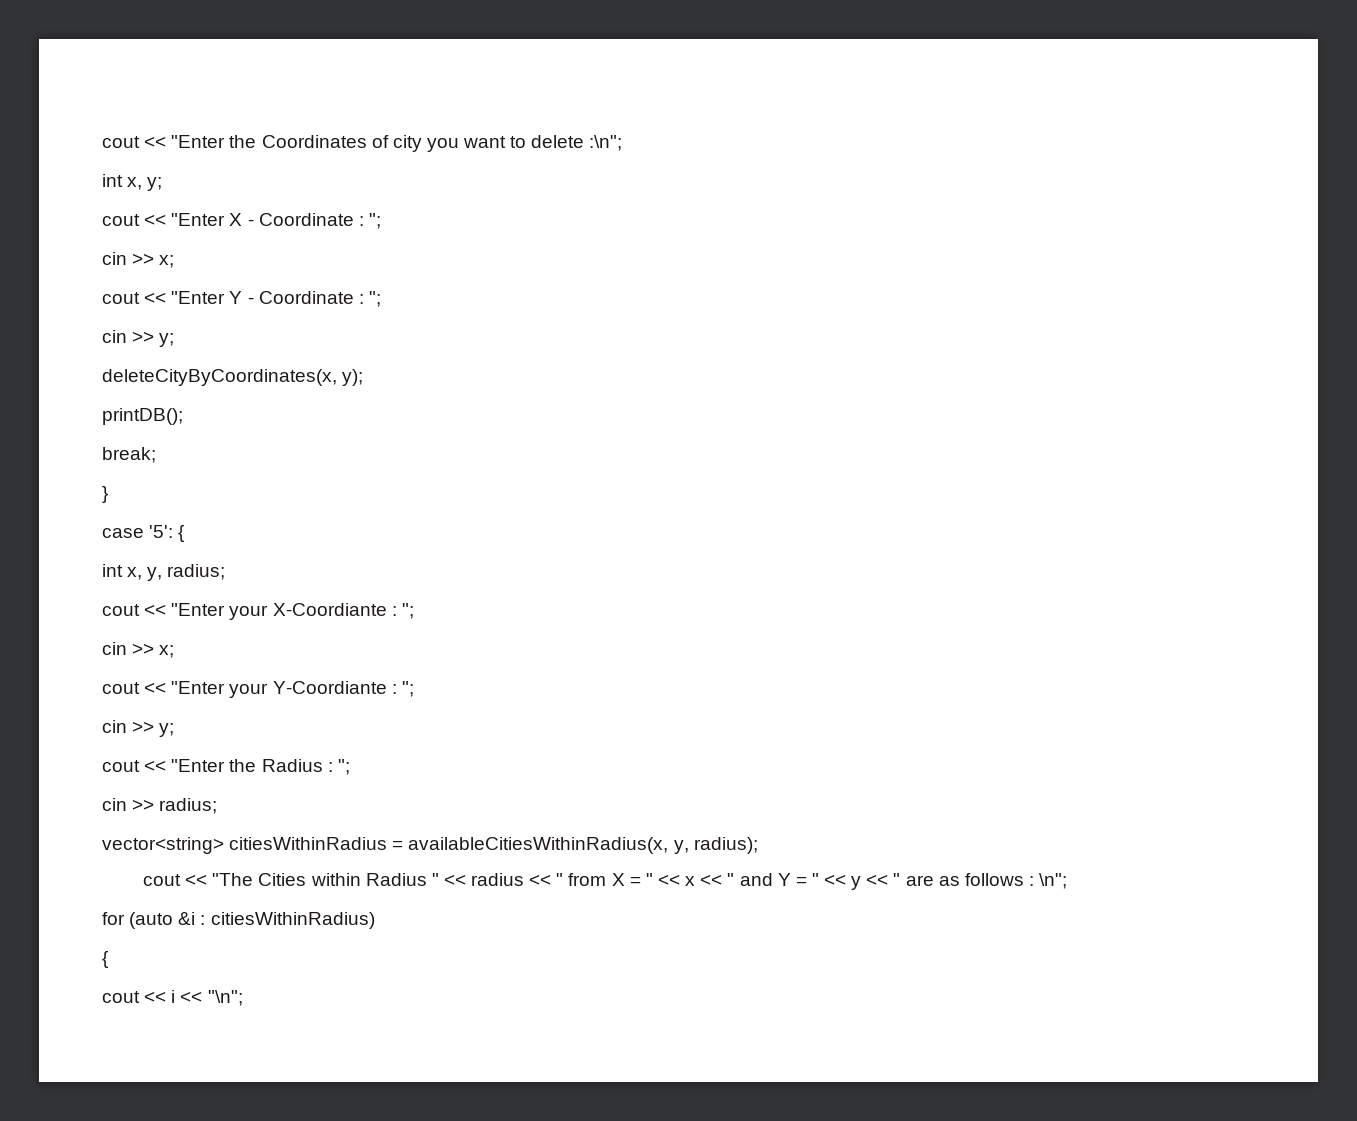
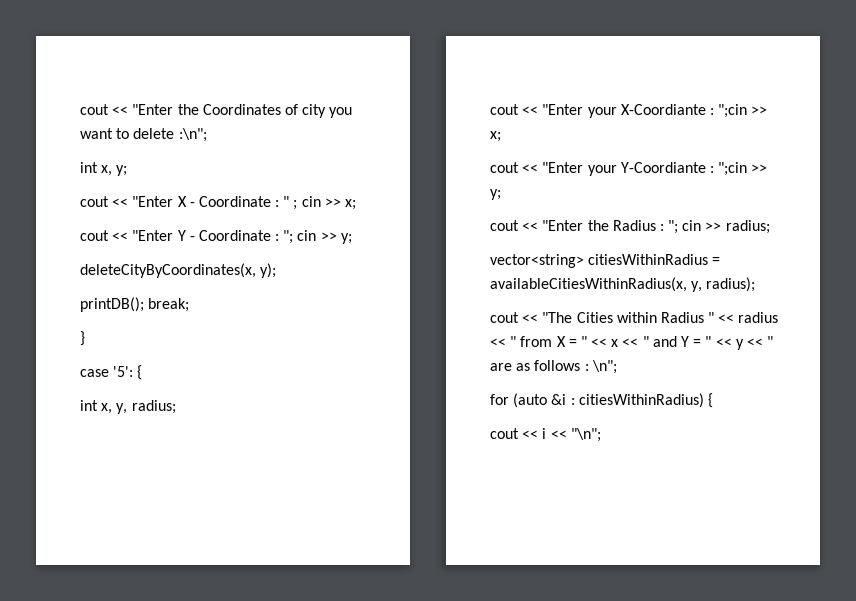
[368,213,381,229] "; // -> [283,196,298,210] " ;
(381, 299) // -> (294, 237) none
(183, 416) // -> (144, 304) none
[401,603,414,619] [102,642,127,655] "; // cin -> [718,104,748,118] ";cin
[401,681,414,697] [102,720,127,733] "; // cin -> [718,162,748,176] ";cin
(350, 767) // -> (679, 227) none
(375, 920) // -> (704, 400) none

